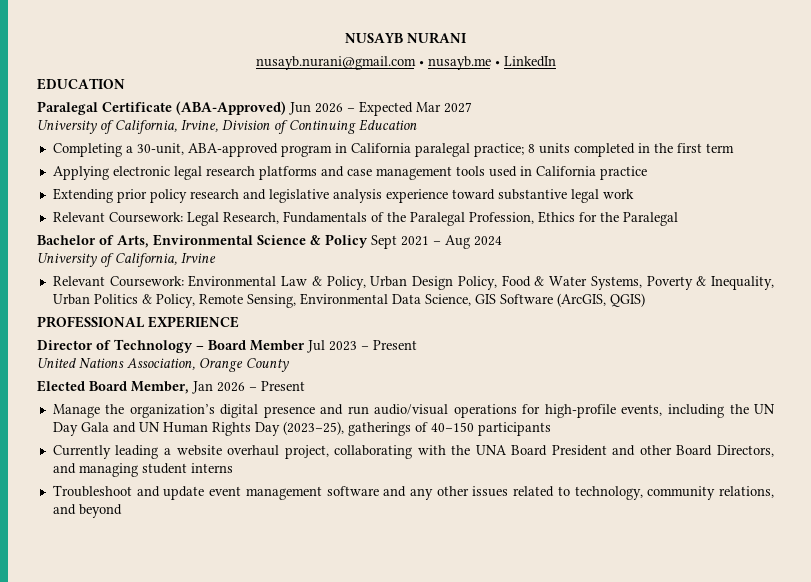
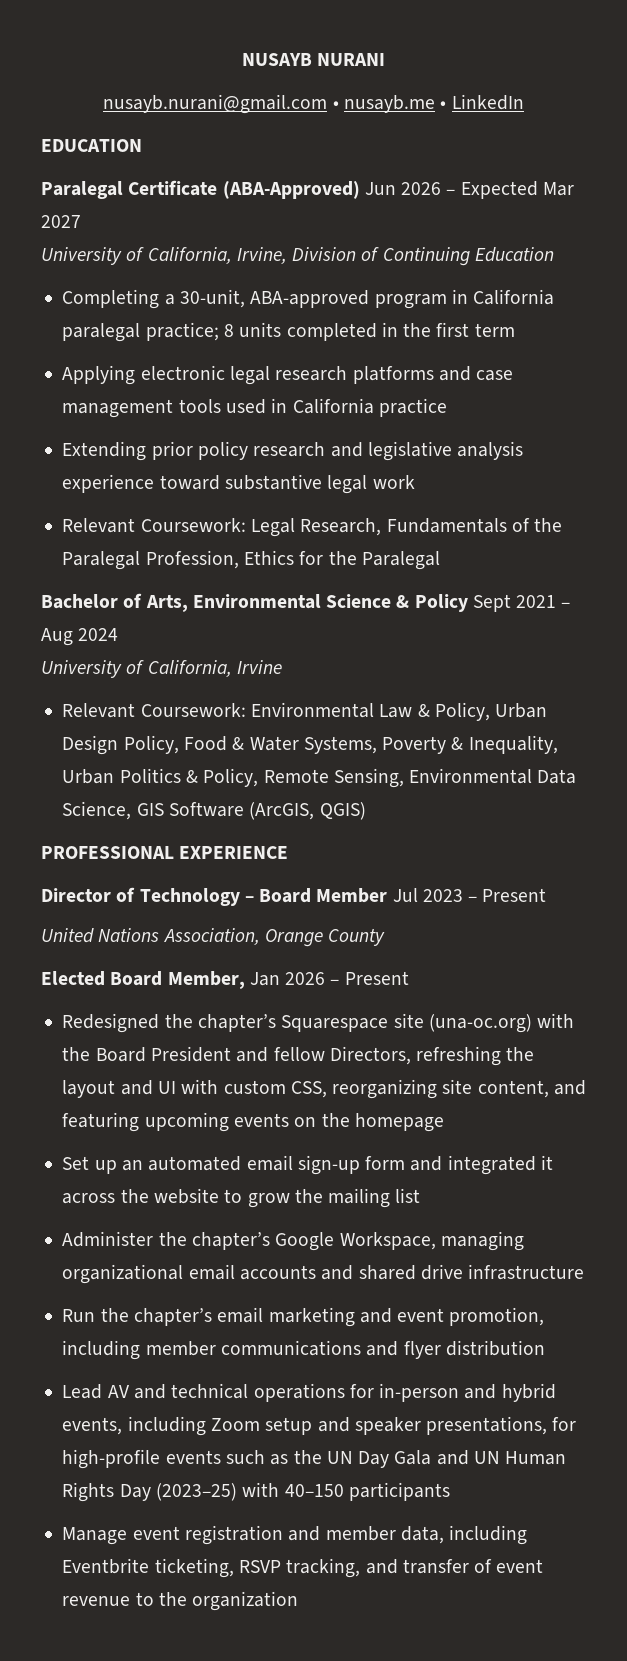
[52,404,724,418] Manage the organization’s digital presence and run audio/visual operations for high-profile events, including -> [62,1013,575,1033] [62,1046,535,1066] [62,1079,586,1099] [62,1112,444,1132] [62,1155,553,1175] [62,1188,421,1208] [62,1231,524,1251] [62,1264,585,1284] [62,1307,545,1327] [62,1340,545,1360] [62,1383,556,1402] [62,1416,577,1436] [62,1449,289,1469] Redesigned the chapter’s Squarespace site (una-oc.org) with the Board President and fellow Directors, refreshing the layout and UI with custom CSS, reorganizing site content, and featuring upcoming events on the homepage // Set up an automated email sign-up form and integrated it across the website to grow the mailing list // Administer the chapter’s Google Workspace, managing organizational email accounts and shared drive infrastructure // Run the chapter’s email marketing and event promotion, including member communications and flyer distribution // Lead AV and technical operations for in-person and hybrid events, including Zoom setup and speaker presentations, for high-profile events such as
[282,421,428,436] (2023–25), gatherings of -> [155,1482,280,1501] (2023–25) with
[52,445,774,459] [52,463,233,477] [52,485,775,500] [52,504,122,518] Currently leading a website overhaul project, collaborating with the UNA Board President and other Board Directors, and managing student interns // Troubleshoot and update event management software and any other issues related to technology, community relations, and beyond -> [62,1525,528,1545] [62,1558,544,1578] [62,1591,299,1611] Manage event registration and member data, including Eventbrite ticketing, RSVP tracking, and transfer of event revenue to the organization

